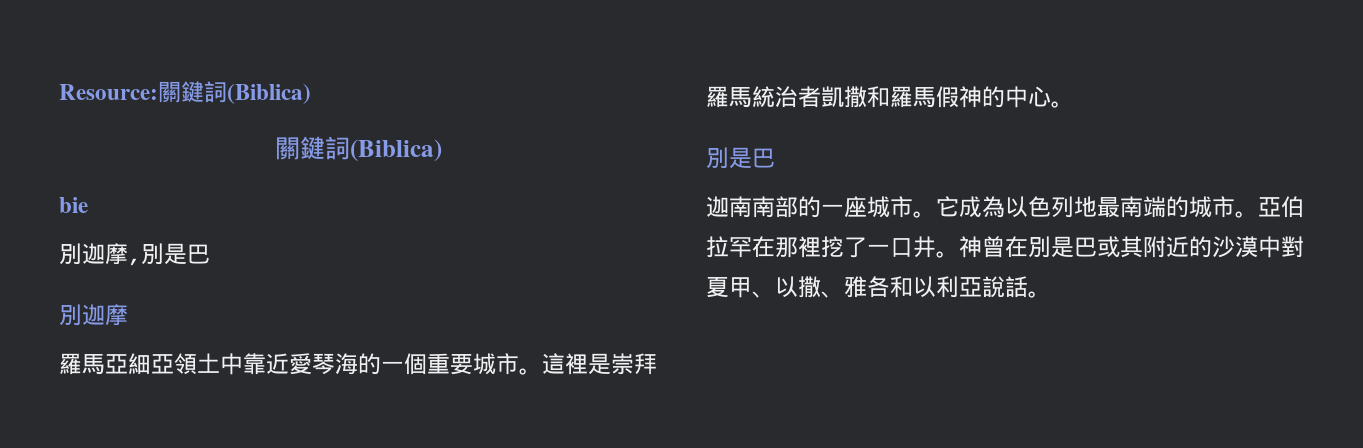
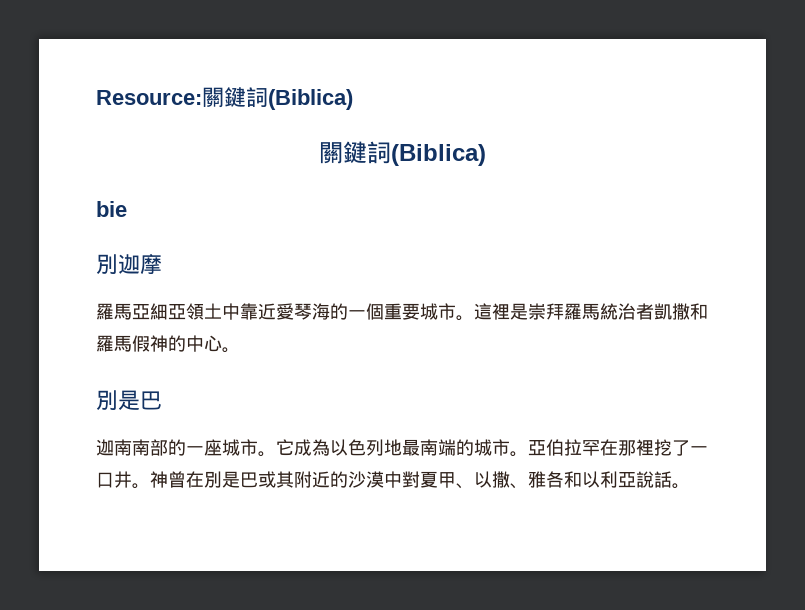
[59,243,210,266] // 別迦摩,別是巴 -> (127, 209) none

